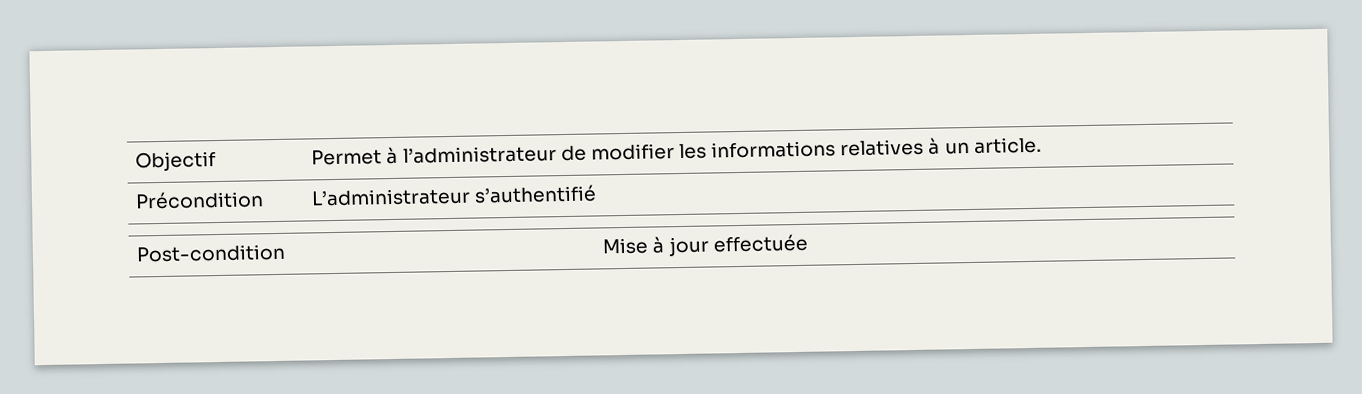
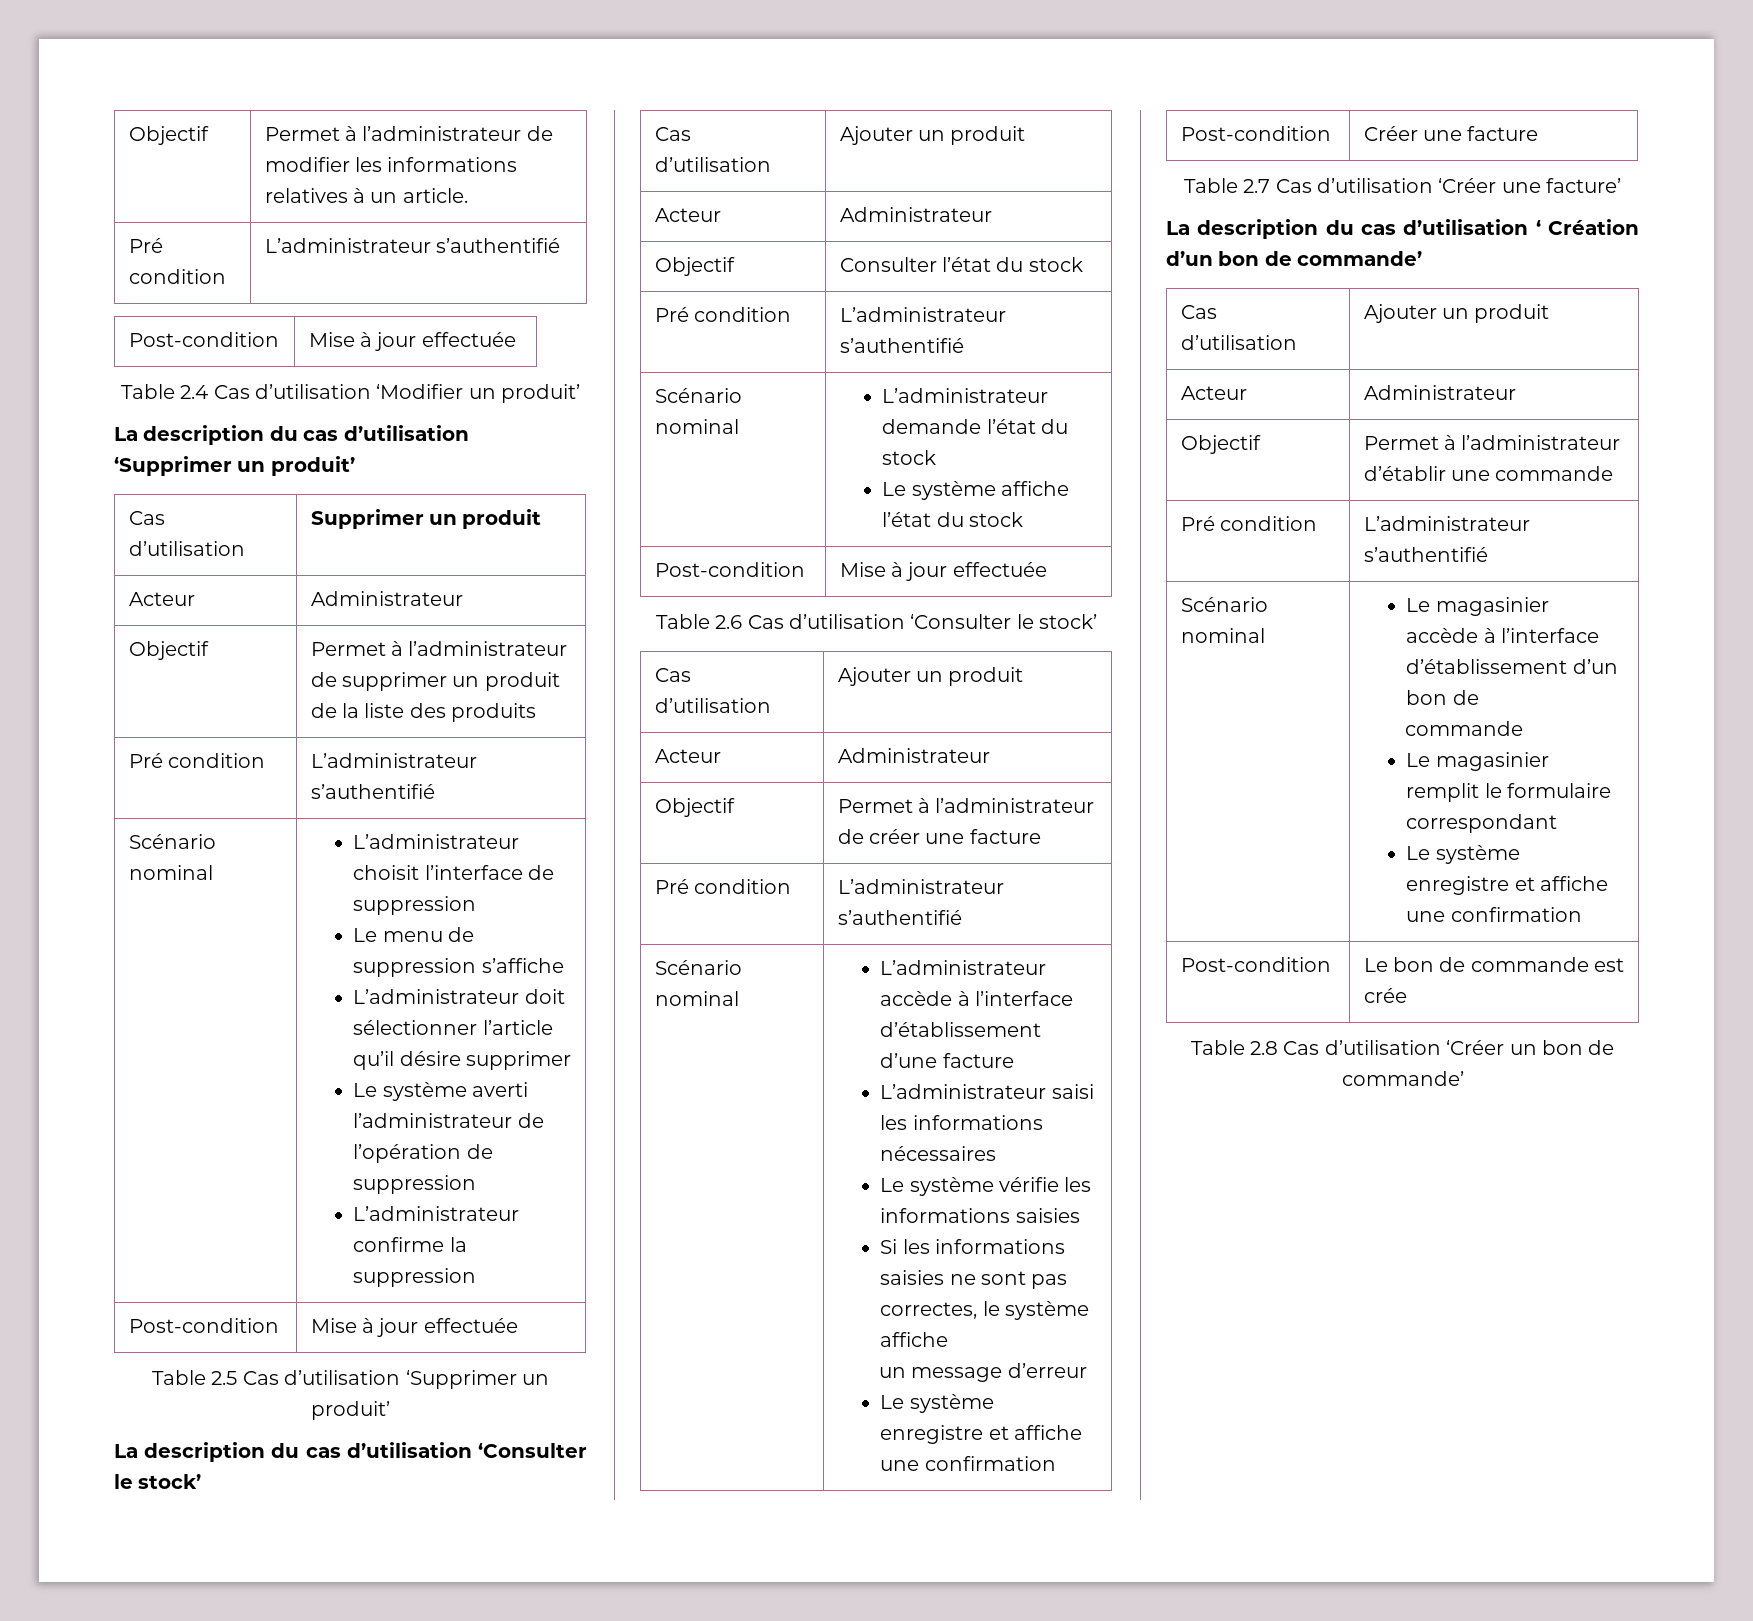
[135,190,265,210] Précondition -> [128,238,163,253] [128,269,226,284] Pré condition
(808, 243) none -> [120,384,581,403] [114,425,469,445] [114,456,355,476] [128,511,165,525] [128,541,245,556] [310,509,542,529] [128,592,195,606] [310,591,463,606] [128,641,209,660] [310,641,568,656] [310,672,560,691] [310,703,537,722] [128,753,266,768] [310,753,477,768] [310,784,435,799] [128,834,216,849] [128,865,213,880] [353,834,520,849] [353,865,555,880] [353,896,477,915] [353,927,475,942] [353,958,564,977] [353,989,565,1004] [353,1020,553,1035] [353,1051,572,1070] [353,1082,529,1101] [353,1113,544,1128] [353,1144,493,1163] [353,1175,477,1194] [353,1206,520,1221] [353,1237,467,1252] [353,1268,477,1287] [128,1318,279,1333] [310,1318,518,1337] [152,1370,549,1389] [311,1401,390,1420] [114,1442,587,1462] [114,1474,202,1489] [654,127,691,141] [654,157,771,172] [839,126,1026,145] [654,208,721,222] [839,207,992,222] [654,257,735,276] [839,257,1083,272] [654,307,792,322] [839,307,1006,322] [839,338,964,353] [654,388,742,403] [654,419,739,434] [882,388,1049,403] [882,419,1069,434] [882,450,937,465] [882,481,1070,500] [882,512,1024,527] [654,562,805,577] [839,562,1047,581] [655,614,1098,629] [654,668,691,682] [654,698,771,713] [837,667,1024,686] [654,749,721,763] [837,748,990,763] [654,798,735,817] [837,798,1095,813] [837,829,1041,844] [654,879,792,894] [837,879,1004,894] [837,910,962,925] [654,960,742,975] [654,991,739,1006] [880,960,1047,975] [880,991,1074,1006] [880,1022,1042,1037] [880,1053,1014,1068] [880,1084,1094,1099] [880,1115,1043,1130] [880,1146,997,1161] [880,1177,1092,1196] [880,1208,1080,1223] [880,1239,1066,1254] [880,1270,1068,1289] [880,1301,1090,1320] [880,1332,949,1347] [878,1363,1087,1382] [880,1394,994,1413] [880,1425,1083,1444] [880,1456,1056,1471] [1180,126,1331,141] [1363,126,1539,141] [1183,178,1622,193] [1166,219,1639,239] [1166,251,1423,266] [1180,305,1217,319] [1180,335,1297,350] [1363,304,1550,323] [1180,386,1247,400] [1363,385,1516,400] [1180,435,1261,454] [1363,435,1621,450] [1363,466,1614,481] [1180,516,1318,531] [1363,516,1530,531] [1363,547,1488,562] [1180,597,1268,612] [1180,628,1265,643] [1406,597,1549,616] [1406,628,1600,643] [1406,659,1618,674] [1406,690,1479,705] [1404,721,1523,736] [1406,752,1549,771] [1406,783,1612,802] [1406,814,1558,833] [1406,845,1520,864] [1406,876,1609,895] [1406,907,1582,922] [1180,957,1331,972] [1363,957,1625,972] [1363,988,1407,1003] [1190,1040,1615,1055] [1341,1071,1464,1086] // Table 2.4 Cas d’utilisation ‘Modifier un produit’ // La description du cas d’utilisation ‘Supprimer un produit’ // Cas d’utilisation | Supprimer un produit // Acteur | Administrateur // Objectif | Permet à l’administrateur de supprimer un produit de la liste des produits // Pré condition | L’administrateur s’authentifié // Scénario nominal | L’administrateur choisit l’interface de suppression // Le menu de suppression s’affiche // L’administrateur doit sélectionner l’article qu’il désire supprimer // Le système averti l’administrateur de l’opération de suppression // L’administrateur confirme la suppression // Post-condition | Mise à jour effectuée // Table 2.5 Cas d’utilisation ‘Supprimer un produit’ // La description du cas d’utilisation ‘Consulter le stock’ // Cas d’utilisation | Ajouter un produit // Acteur | Administrateur // Objectif | Consulter l’état du stock // Pré condition | L’administrateur s’authentifié // Scénario nominal | L’administrateur demande l’état du stock // Le système affiche l’état du stock // Post-condition | Mise à jour effectuée // Table 2.6 Cas d’utilisation ‘Consulter le stock’ // Cas d’utilisation | Ajouter un produit // Acteur | Administrateur // Objectif | Permet à l’administrateur de créer une facture // Pré condition | L’administrateur s’authentifié // Scénario nominal | L’administrateur accède à l’interface d’établissement d’une facture // L’administrateur saisi les informations nécessaires // Le système vérifie les informations saisies // Si les informations saisies ne sont pas correctes, le système affiche // un message d’erreur // Le système enregistre et affiche une confirmation // Post-condition | Créer une facture // Table 2.7 Cas d’utilisation ‘Créer une facture’ // La description du cas d’utilisation ‘ Création d’un bon de commande’ // Cas d’utilisation | Ajouter un produit // Acteur | Administrateur // Objectif | Permet à l’administrateur d’établir une commande // Pré condition | L’administrateur s’authentifié // Scénario nominal | Le magasinier accède à l’interface d’établissement d’un bon de // commande // Le magasinier remplit le formulaire correspondant // Le système enregistre et affiche une confirmation // Post-condition | Le bon de commande est crée // Table 2.8 Cas d’utilisation ‘Créer un bon de commande’

